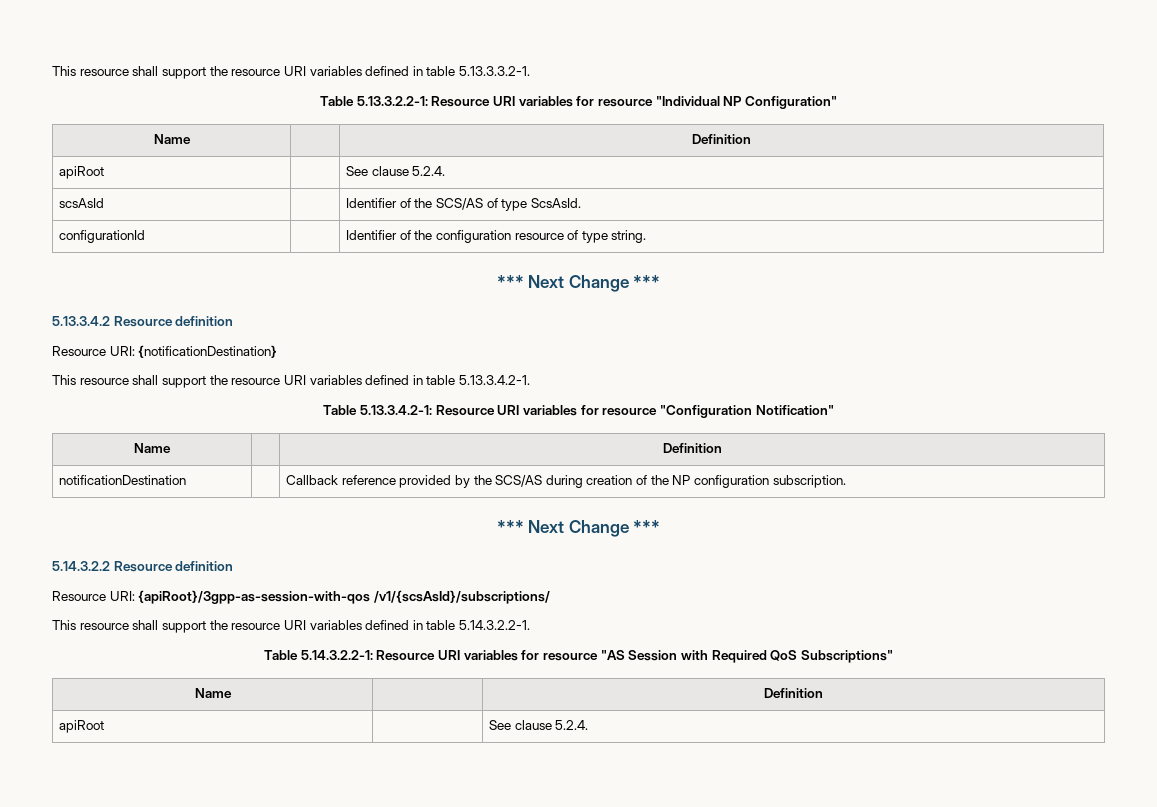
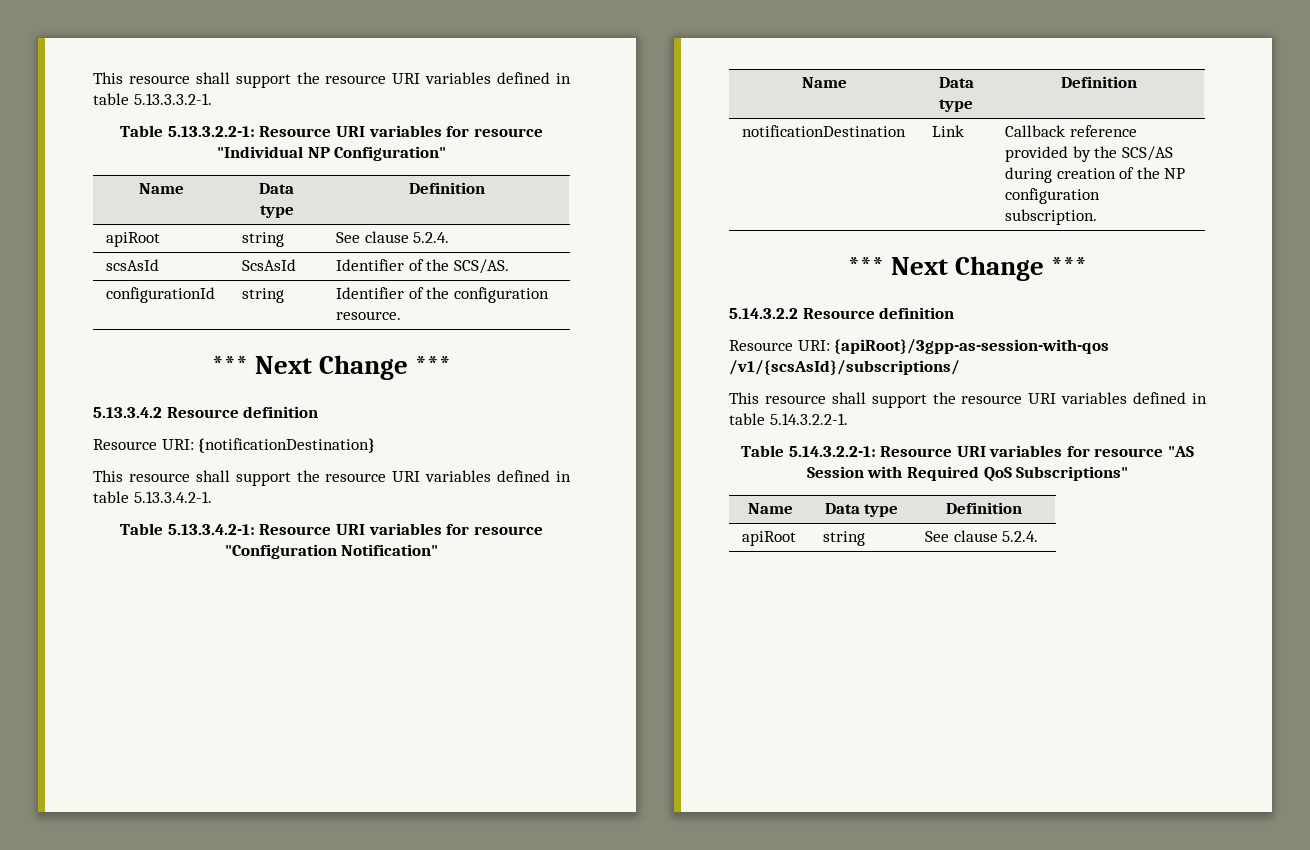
[692,134,751,144] [58,166,104,179] | Definition // apiRoot | -> [259,183,294,194] [259,205,294,218] [408,182,485,194] [106,232,161,247] [242,232,285,247] Data type | Definition // apiRoot | string
[345,198,581,211] | Identifier of the SCS/AS of type ScsAsId. -> [242,259,297,271] [336,259,509,274] ScsAsId | Identifier of the SCS/AS.
(145, 236) none -> [242,288,285,303] string
[514,230,647,243] resource of type string. -> [336,311,402,320] resource.
(171, 448) none -> [938,77,974,88] [939,99,973,112] Data type
(186, 480) none -> [932,125,965,137] Link
[764,688,823,698] [58,720,104,733] | Definition // apiRoot | -> [824,503,899,517] [946,502,1022,514] [742,531,797,546] [823,531,866,546] Data type | Definition // apiRoot | string

